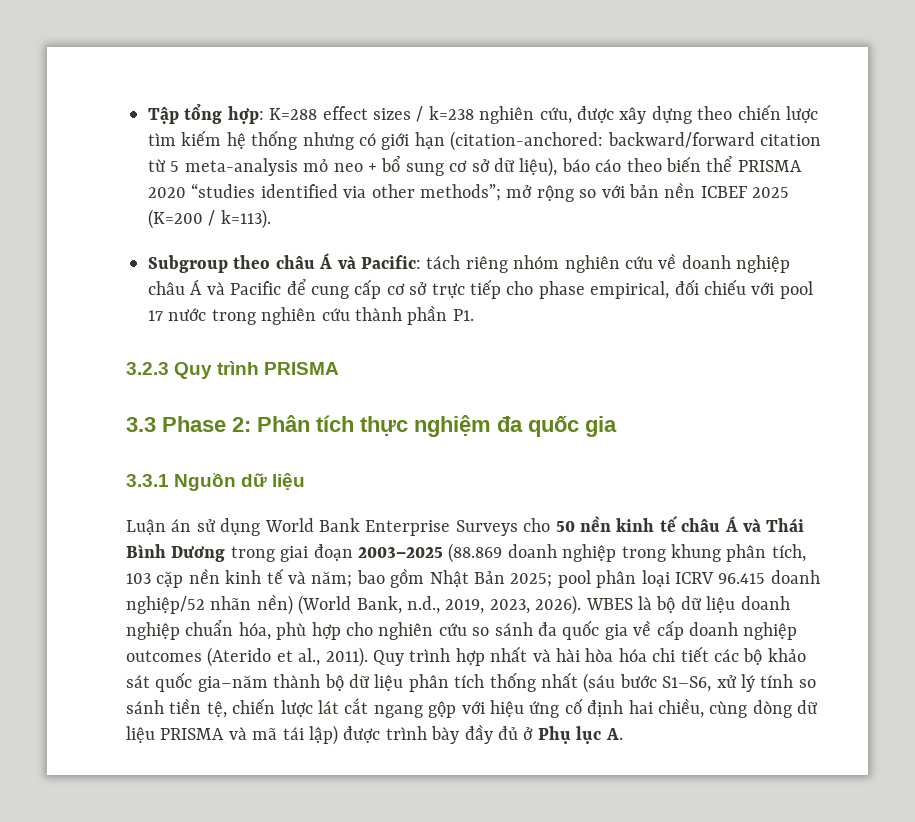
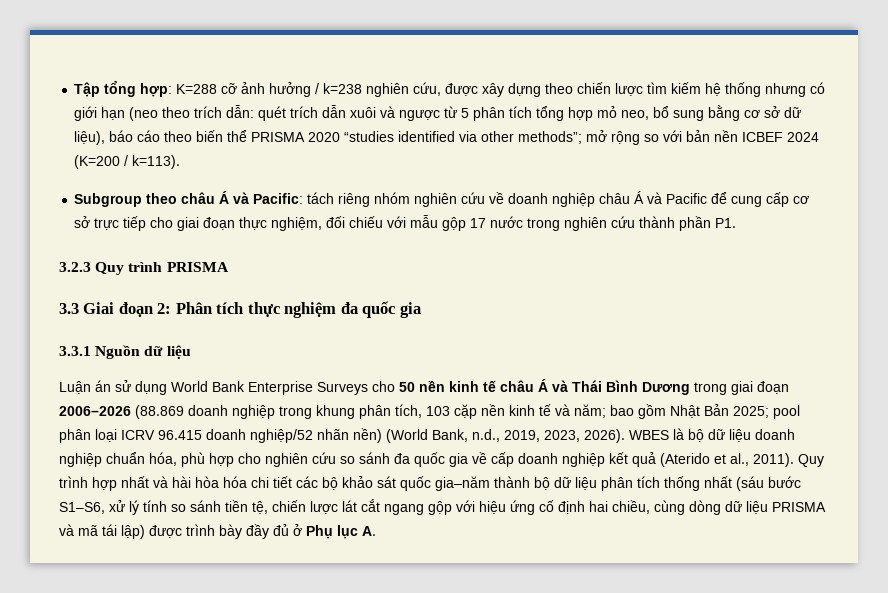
[322,106,411,120] effect sizes -> [221,82,312,97] cỡ ảnh hưởng
[450,131,821,151] [148,158,377,176] (citation-anchored: backward/forward citation từ 5 meta-analysis mỏ neo + -> [129,105,650,121] (neo theo trích dẫn: quét trích dẫn xuôi và ngược từ 5 phân tích tổng hợp mỏ neo,
(444, 169) none -> [708,105,741,121] bằng
[752,187,790,198] 2025 -> [787,132,820,142] 2024
[538,281,670,299] phase empirical, -> [177,217,323,231] giai đoạn thực nghiệm,
[779,281,813,299] pool -> [410,215,467,231] mẫu gộp
[162,416,226,432] Phase -> [83,302,153,317] Giai đoạn
[358,547,443,558] 2003–2025 -> [59,406,131,416] 2006–2026
[126,650,202,662] outcomes -> [609,452,656,467] kết quả

